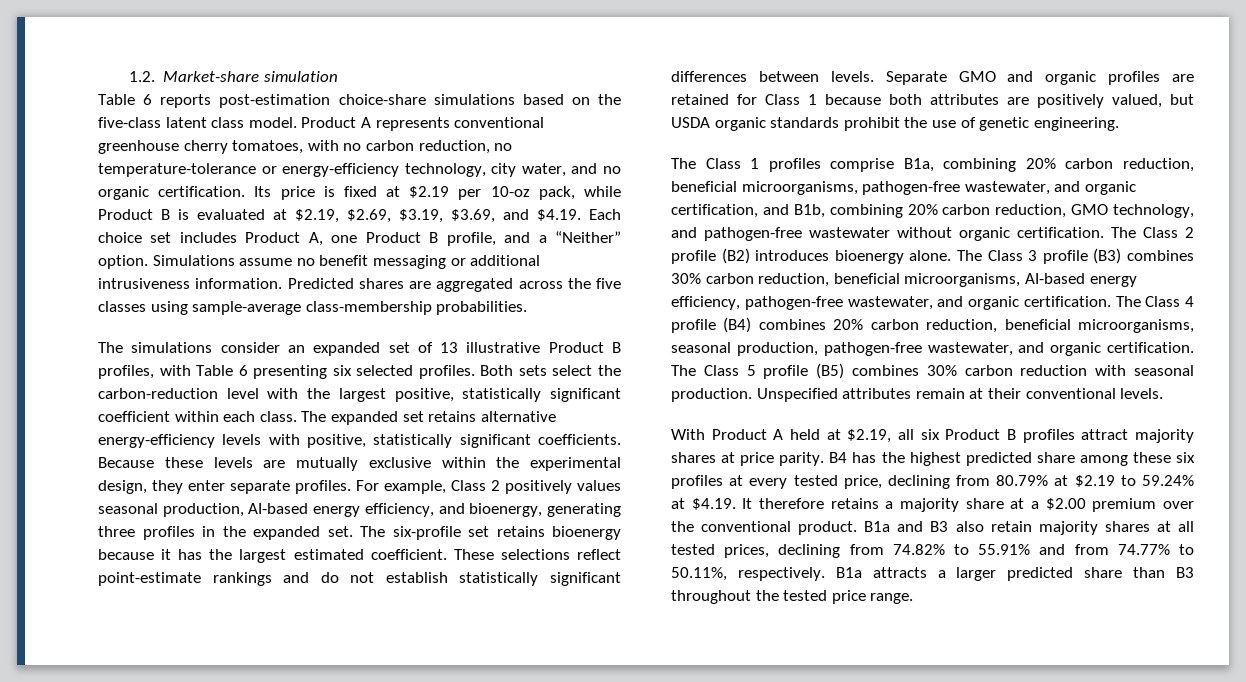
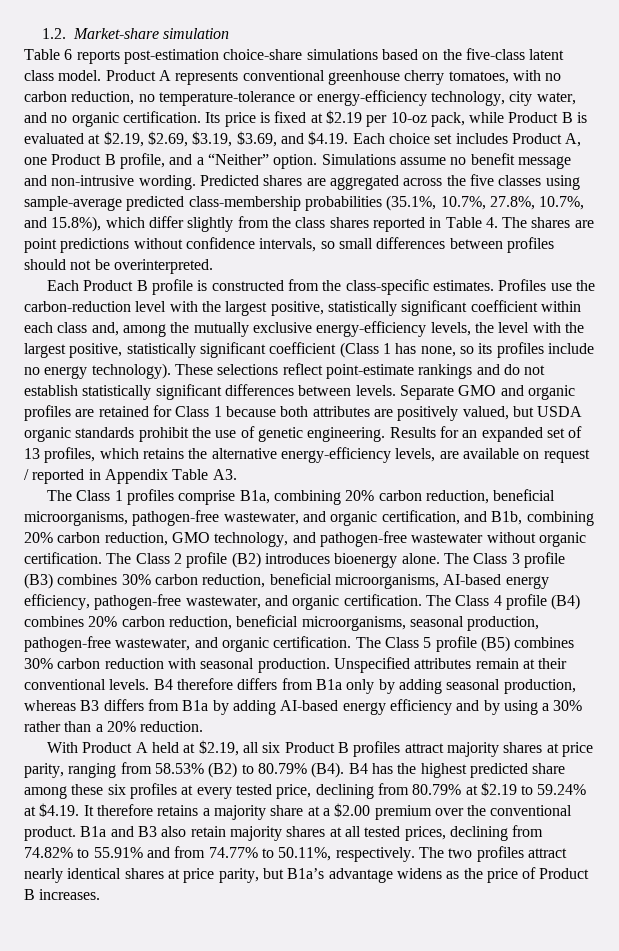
[372,255,541,269] [98,278,283,289] messaging or additional intrusiveness information. -> [517,156,571,169] [24,175,196,190] message and non-intrusive wording.
[305,301,528,315] [98,342,621,356] [98,365,593,379] class-membership probabilities. // The simulations consider an expanded set of 13 illustrative Product B profiles, with Table 6 presenting six selected profiles. Both sets select -> [126,195,585,211] [24,216,594,232] [24,237,554,253] [24,259,213,274] [47,279,572,295] predicted class-membership probabilities (35.1%, 10.7%, 27.8%, 10.7%, and 15.8%), which differ slightly from the class shares reported in Table 4. The shares are point predictions without confidence intervals, so small differences between profiles should not be overinterpreted. // Each Product B profile is constructed from the class-specific estimates. Profiles use
[259,411,556,425] [98,434,621,448] [98,457,621,471] [98,480,621,494] [98,503,621,517] [98,526,621,540] [98,549,447,563] class. The expanded set retains alternative energy-efficiency levels with positive, statistically significant coefficients. Because these levels are mutually exclusive within the experimental design, they enter separate profiles. For example, Class 2 positively values seasonal production, AI-based energy efficiency, and bioenergy, generating three profiles in the expanded set. The six-profile set retains bioenergy because it has the largest estimated coefficient. -> [57,321,584,337] [24,342,594,358] [24,363,171,379] class and, among the mutually exclusive energy-efficiency levels, the level with the largest positive, statistically significant coefficient (Class 1 has none, so its profiles include no energy technology).
(1119, 124) none -> [389,426,583,442] [24,447,590,463] [24,469,237,484] Results for an expanded set of 13 profiles, which retains the alternative energy-efficiency levels, are available on request / reported in Appendix Table A3.
(1164, 393) none -> [153,678,576,694] [24,699,583,715] [24,721,204,732] B4 therefore differs from B1a only by adding seasonal production, whereas B3 differs from B1a by adding AI-based energy efficiency and by using a 30% rather than a 20% reduction.
[779,452,825,466] parity. -> [24,762,345,778] parity, ranging from 58.53% (B2) to 80.79% (B4).
[835,567,1194,581] [671,590,914,604] B1a attracts a larger predicted share than B3 throughout the tested price range. -> [418,846,567,862] [24,867,590,883] [24,889,101,900] The two profiles attract nearly identical shares at price parity, but B1a’s advantage widens as the price of Product B increases.

